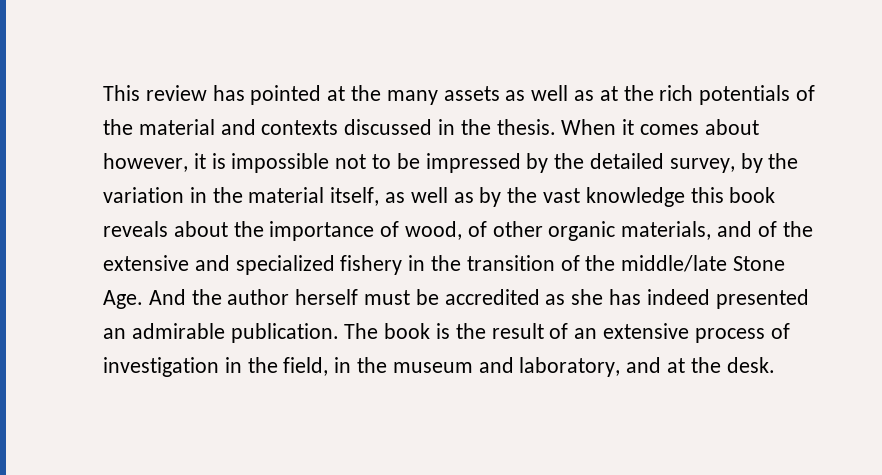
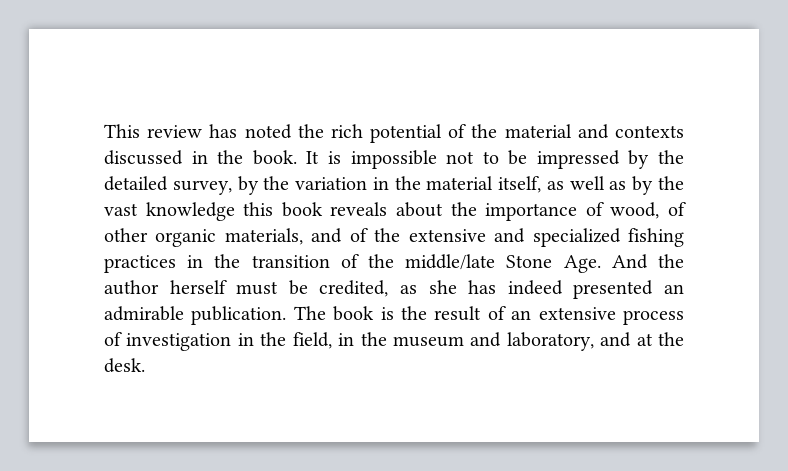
[250,85,618,105] pointed at the many assets as well as at -> [244,124,292,139] noted
[699,85,791,105] potentials -> [370,124,443,143] potential
[496,119,759,135] [103,153,206,172] thesis. When it comes about however, it -> [252,150,320,165] book. It
[340,255,403,275] fishery -> [628,228,685,247] [104,255,176,273] fishing practices
[444,289,540,305] accredited -> [319,280,389,297] credited,

